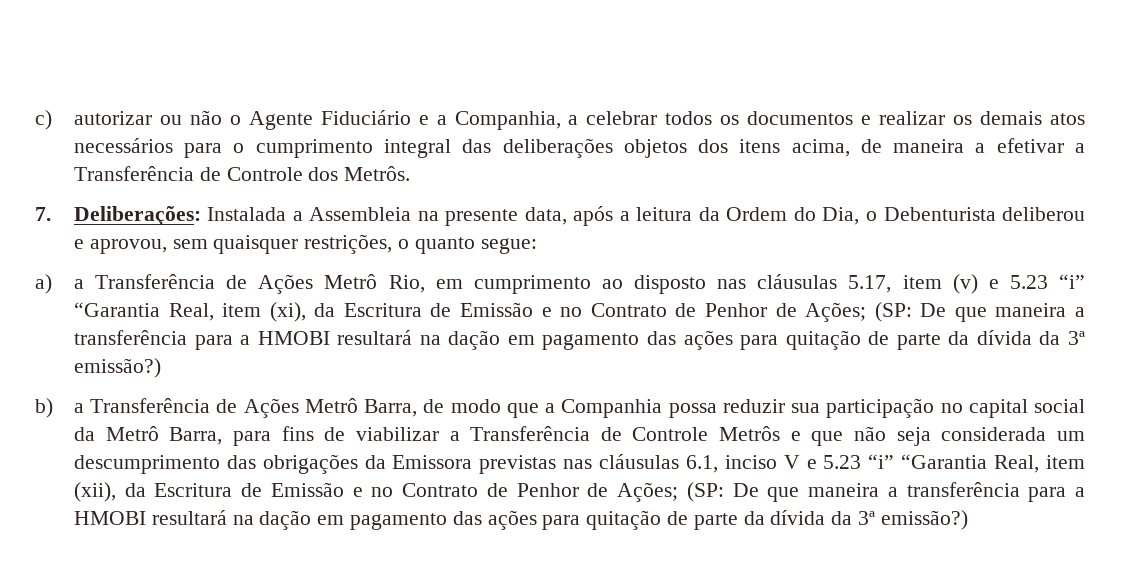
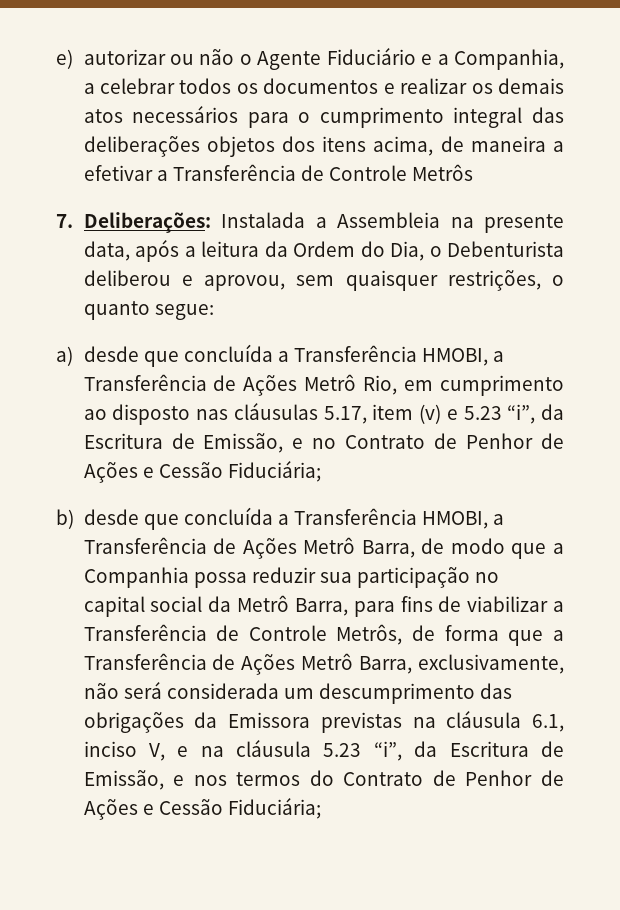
[35,110,52,130] c) -> [56,49,73,69] e)
[308,166,411,181] dos Metrôs. -> [412,164,474,181] Metrôs
(52, 284) none -> [83,344,489,367] desde que concluída a Transferência HMOBI,
[1059,274,1086,289] [73,302,1085,322] [73,330,1085,350] [73,358,161,378] [35,398,53,418] “i” “Garantia Real, item (xi), da Escritura de Emissão e no Contrato de Penhor de Ações; (SP: De que maneira a transferência para a HMOBI resultará na dação em pagamento das ações para quitação de parte da dívida da 3ª emissão?) // b) -> [507,404,565,424] [83,433,564,453] [83,461,321,483] [56,507,489,530] “i”, da Escritura de Emissão, e no Contrato de Penhor de Ações e Cessão Fiduciária; // b) desde que concluída a Transferência HMOBI,
[719,426,931,446] Metrôs e que não seja -> [336,624,564,646] [83,653,564,675] [83,682,162,699] Metrôs, de forma que a Transferência de Ações Metrô Barra, exclusivamente, não será
[563,454,1085,473] [73,482,1085,502] [73,510,968,530] nas cláusulas 6.1, inciso V e 5.23 “i” “Garantia Real, item (xii), da Escritura de Emissão e no Contrato de Penhor de Ações; (SP: De que maneira a transferência para a HMOBI resultará na dação em pagamento das ações para quitação de parte da dívida da 3ª emissão?) -> [412,711,565,732] [83,740,564,761] [83,770,564,790] [83,798,321,820] na cláusula 6.1, inciso V, e na cláusula 5.23 “i”, da Escritura de Emissão, e nos termos do Contrato de Penhor de Ações e Cessão Fiduciária;

